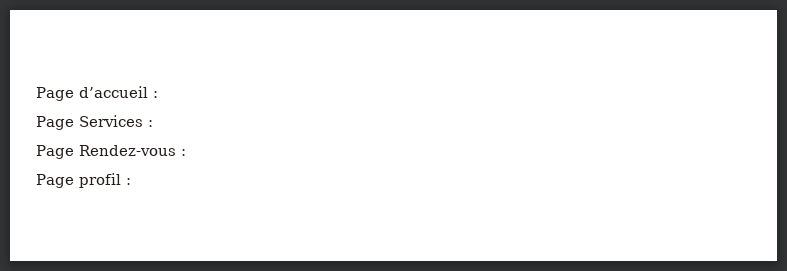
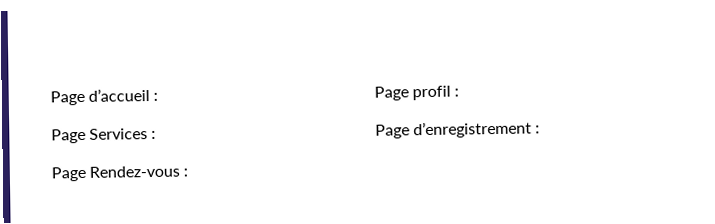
(131, 181) none -> [375,120,541,139] // Page d’enregistrement :

